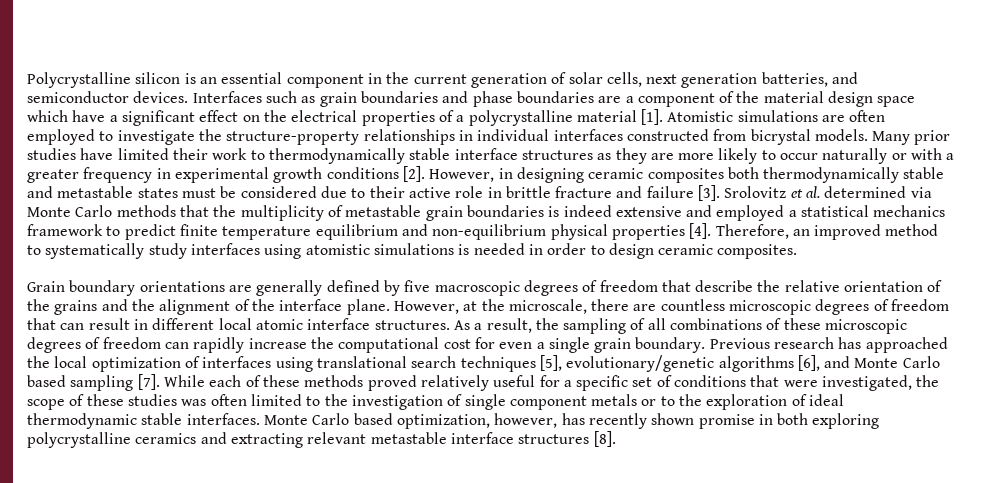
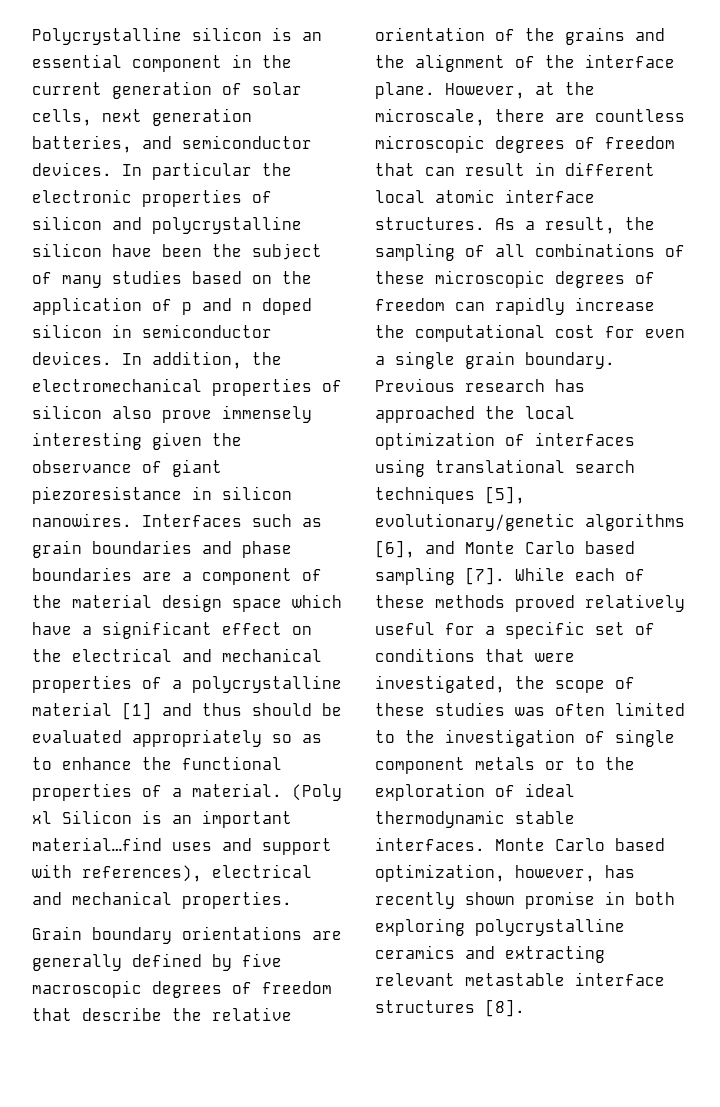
(189, 97) none -> [122,162,292,180] [32,189,272,207] [32,216,302,234] [32,243,322,260] [32,270,312,288] [32,297,312,315] [32,324,272,338] [32,351,282,369] [32,378,342,396] [32,405,312,423] [32,432,242,450] [32,459,222,477] [32,486,292,504] [32,513,132,527] In particular the electronic properties of silicon and polycrystalline silicon have been the subject of many studies based on the application of p and n doped silicon in semiconductor devices. In addition, the electromechanical properties of silicon also prove immensely interesting given the observance of giant piezoresistance in silicon nanowires.
(358, 116) none -> [182,648,322,662] and mechanical
[641,109,886,125] [27,129,951,145] [27,148,955,164] [27,166,945,183] [27,185,932,201] [27,205,946,221] [27,223,939,240] [27,243,798,259] [1]. Atomistic simulations are often employed to investigate the structure-property relationships in individual interfaces constructed from bicrystal models. Many prior studies have limited their work to thermodynamically stable interface structures as they are more likely to occur naturally or with a greater frequency in experimental growth conditions [2]. However, in designing ceramic composites both thermodynamically stable and metastable states must be considered due to their active role in brittle fracture and failure [3]. Srolovitz et al. determined via Monte Carlo methods that the multiplicity of metastable grain boundaries is indeed extensive and employed a statistical mechanics framework to predict finite temperature equilibrium and non-equilibrium physical properties [4]. Therefore, an improved method to systematically study interfaces using atomistic simulations is needed in order to design ceramic composites. -> [122,702,342,720] [32,729,322,747] [32,756,282,770] [32,783,342,801] [32,810,292,828] [32,837,332,855] [32,864,312,882] [32,891,292,909] [1] and thus should be evaluated appropriately so as to enhance the functional properties of a material. (Poly xl Silicon is an important material…find uses and support with references), electrical and mechanical properties.

